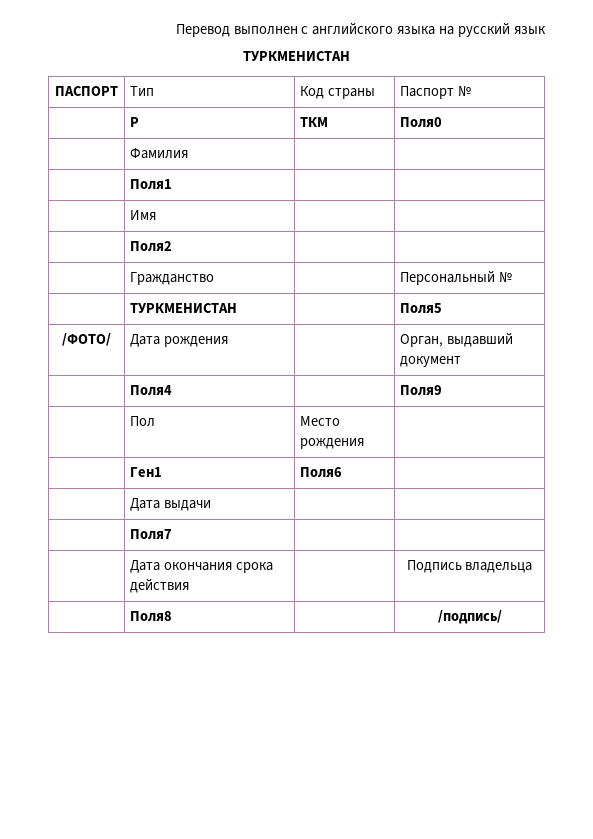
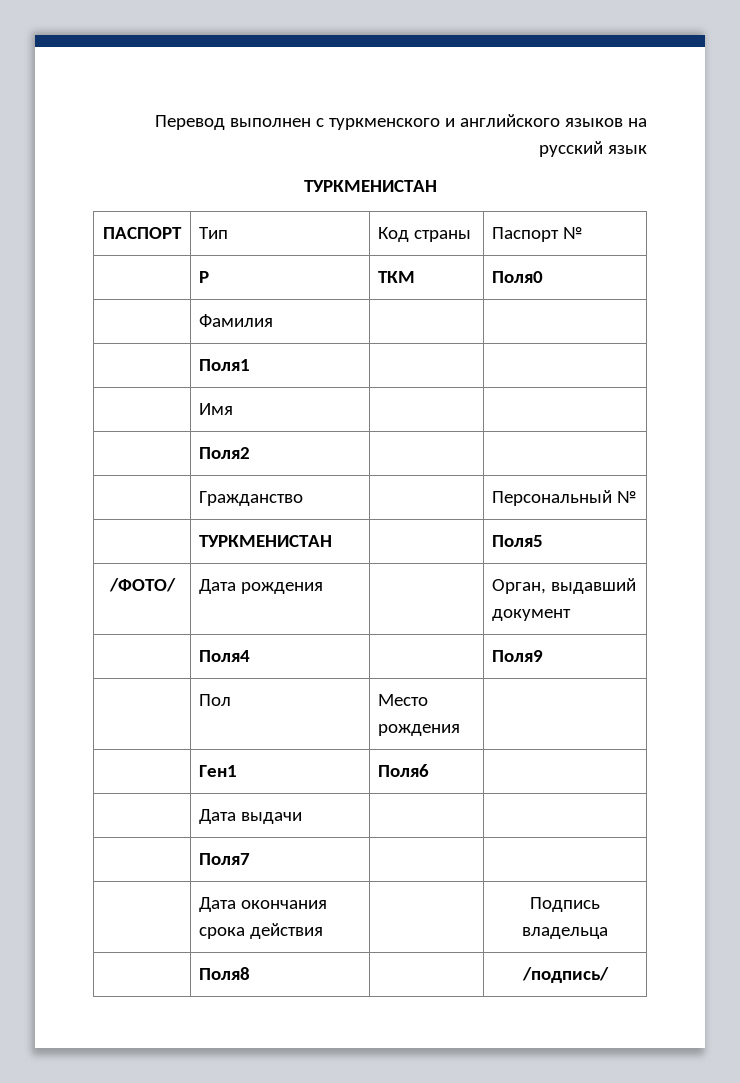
[312,22,436,35] английского языка -> [329,114,624,130] туркменского и английского языков

